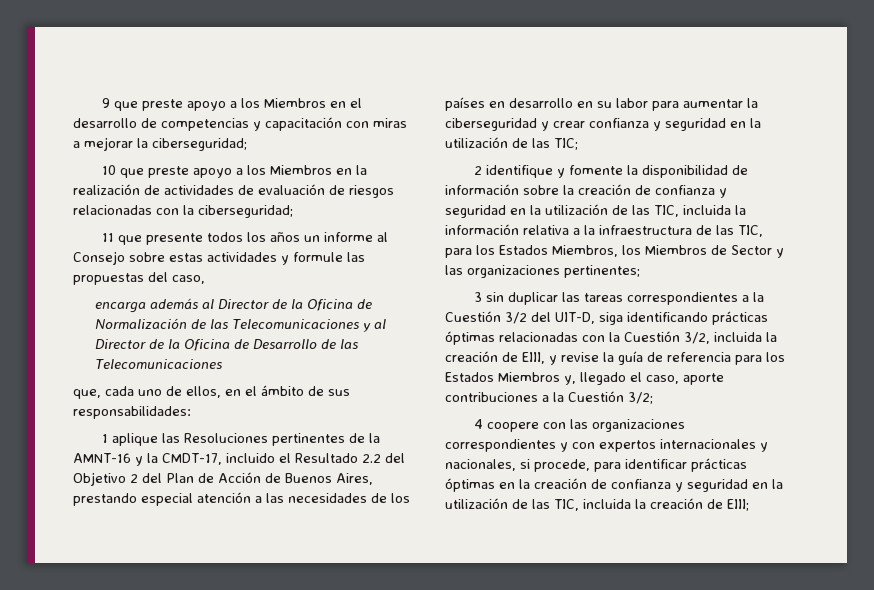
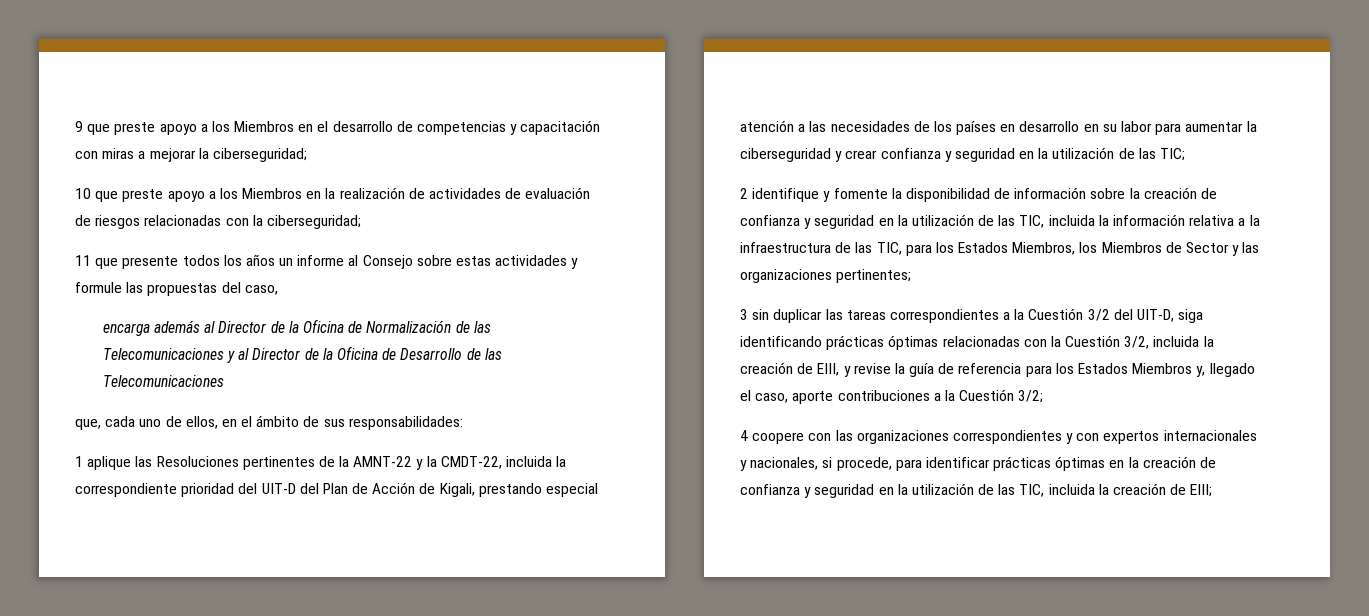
[73,453,131,463] AMNT-16 -> [353,456,413,467] AMNT-22
[162,453,405,465] [73,472,138,486] CMDT-17, incluido el Resultado 2.2 del Objetivo 2 -> [440,456,567,469] [75,483,296,497] CMDT-22, incluida la correspondiente prioridad del UIT-D
[285,473,373,485] Buenos Aires, -> [439,483,475,497] Kigali,

